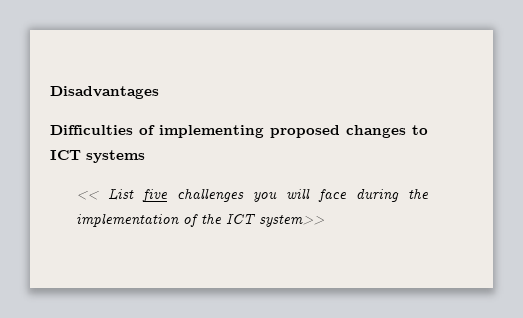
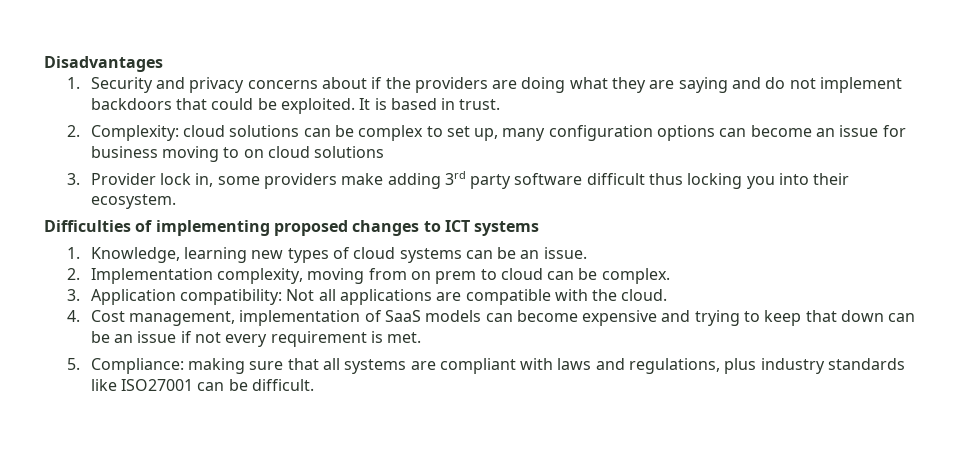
(159, 92) none -> [67,77,903,93] [90,98,501,114] [67,125,906,141] [90,146,385,162] [67,171,850,189] [90,194,176,209] // 1. Security and privacy concerns about if the providers are doing what they are saying and do not implement backdoors that could be exploited. It is based in trust. // 2. Complexity: cloud solutions can be complex to set up, many configuration options can become an issue for business moving to on cloud solutions // 3. Provider lock in, some providers make adding 3rd party software difficult thus locking you into their ecosystem.
[75,188,430,202] [75,213,324,227] << List five challenges you will face during the implementation of the ICT system>> -> [67,247,587,263] [67,268,670,284] [67,289,668,305] [67,310,916,326] [90,331,422,347] [67,358,906,374] [90,379,314,391] 1. Knowledge, learning new types of cloud systems can be an issue. // 2. Implementation complexity, moving from on prem to cloud can be complex. // 3. Application compatibility: Not all applications are compatible with the cloud. // 4. Cost management, implementation of SaaS models can become expensive and trying to keep that down can be an issue if not every requirement is met. // 5. Compliance: making sure that all systems are compliant with laws and regulations, plus industry standards like ISO27001 can be difficult.

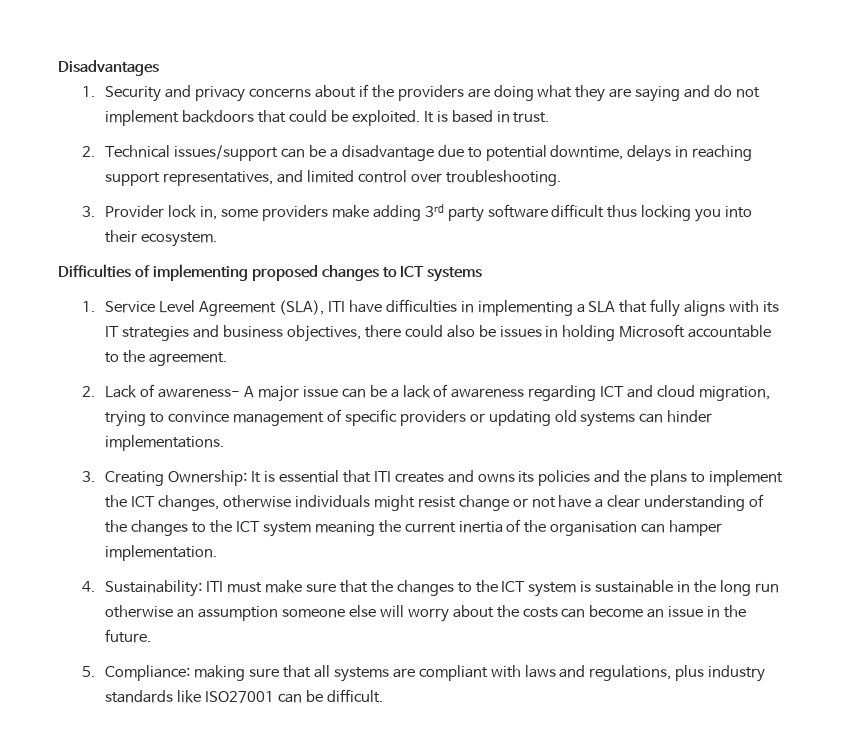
[90,125,906,141] [90,146,385,162] Complexity: cloud solutions can be complex to set up, many configuration options can become an issue for business moving to on cloud solutions -> [105,145,753,162] [105,170,561,186] Technical issues/support can be a disadvantage due to potential downtime, delays in reaching support representatives, and limited control over troubleshooting.
[90,247,587,263] [67,268,670,284] [67,289,668,305] [67,310,916,326] [90,331,422,347] Knowledge, learning new types of cloud systems can be an issue. // 2. Implementation complexity, moving from on prem to cloud can be complex. // 3. Application compatibility: Not all applications are compatible with the cloud. // 4. Cost management, implementation of SaaS models can become expensive and trying to keep that down can be an issue if not every requirement is met. -> [105,299,779,317] [105,324,772,342] [105,350,228,366] [81,384,770,402] [105,409,713,427] [105,435,225,451] [81,470,783,486] [105,494,765,511] [105,519,723,537] [105,545,218,561] [81,580,779,597] [105,605,746,622] [105,629,152,643] Service Level Agreement (SLA), ITI have difficulties in implementing a SLA that fully aligns with its IT strategies and business objectives, there could also be issues in holding Microsoft accountable to the agreement. // 2. Lack of awareness- A major issue can be a lack of awareness regarding ICT and cloud migration, trying to convince management of specific providers or updating old systems can hinder implementations. // 3. Creating Ownership: It is essential that ITI creates and owns its policies and the plans to implement the ICT changes, otherwise individuals might resist change or not have a clear understanding of the changes to the ICT system meaning the current inertia of the organisation can hamper implementation. // 4. Sustainability: ITI must make sure that the changes to the ICT system is sustainable in the long run otherwise an assumption someone else will worry about the costs can become an issue in the future.

